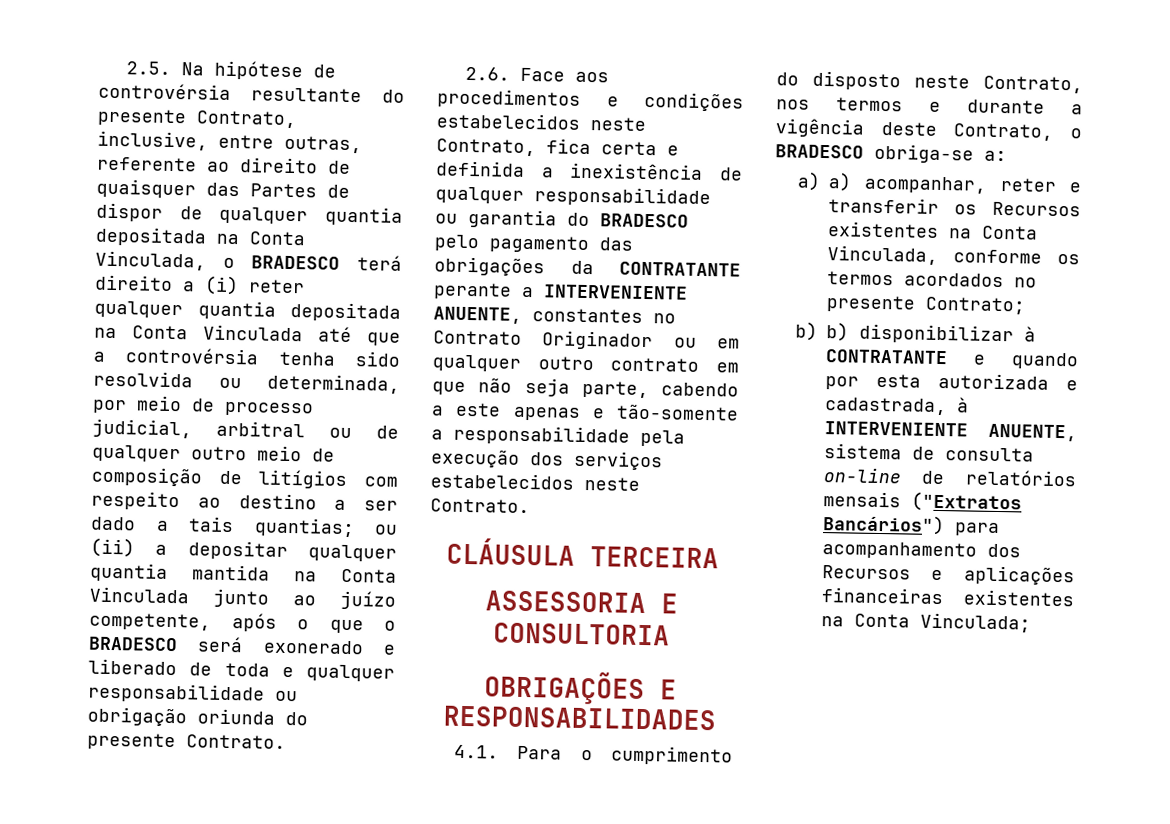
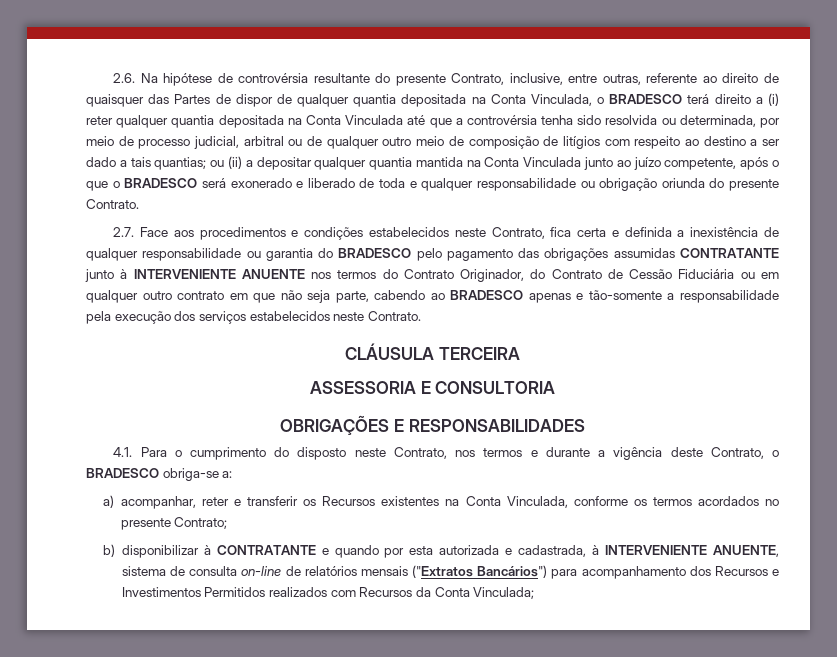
[126,61,172,75] 2.5. -> [113,73,136,83] 2.6.
[465,66,511,81] 2.6. -> [113,227,135,237] 2.7.
[570,260,741,277] [433,282,688,300] [433,306,676,324] [433,330,654,351] da CONTRATANTE perante a INTERVENIENTE ANUENTE, constantes no Contrato Originador -> [613,248,779,258] [85,269,735,282] assumidas CONTRATANTE junto à INTERVENIENTE ANUENTE nos termos do Contrato Originador, do Contrato de Cessão Fiduciária
[431,402,502,417] a este -> [430,290,524,300] ao BRADESCO
[827,172,852,192] a) -> (115, 501) none
[825,322,849,342] b) -> (116, 550) none
[964,565,1075,586] [820,587,1075,607] [820,616,844,627] aplicações financeiras existentes na -> [121,587,432,597] Investimentos Permitidos realizados com Recursos da

